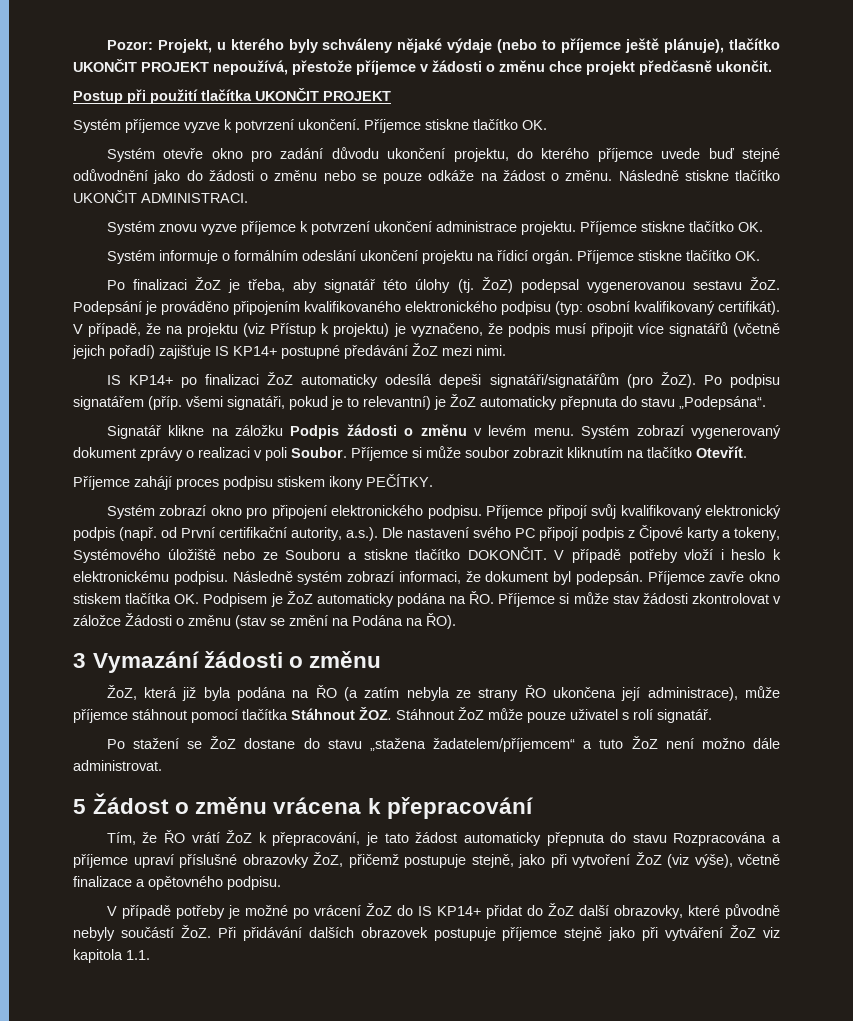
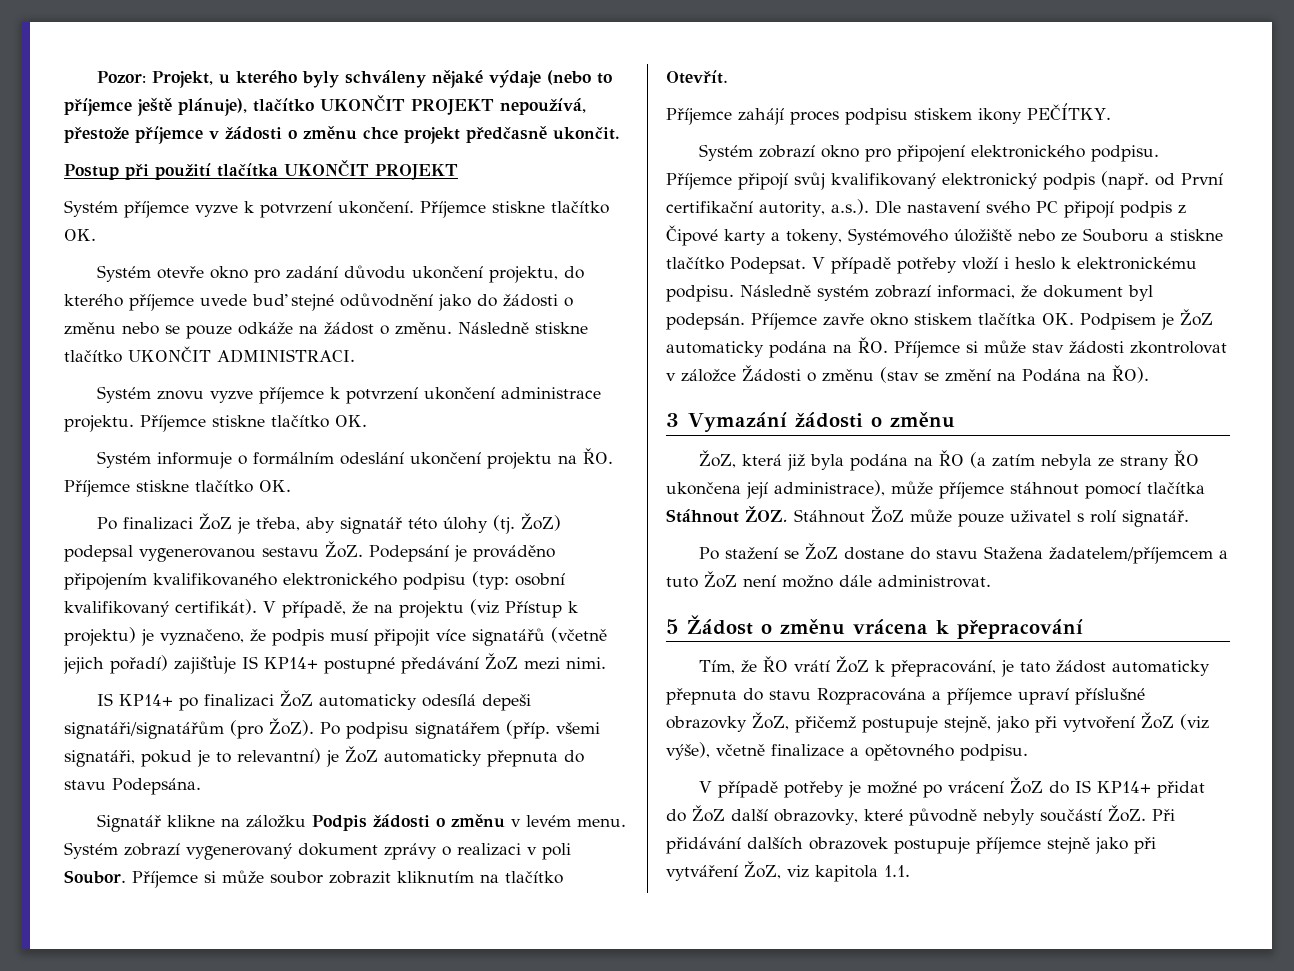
[496,250,573,264] řídicí orgán. -> [583,448,614,464] ŘO.
[679,396,766,410] „Podepsána“. -> [112,778,201,795] Podepsána.
[467,547,547,560] DOKONČIT. -> [730,257,806,274] Podepsat.
[369,738,576,752] „stažena žadatelem/příjemcem“ -> [984,546,1214,564] Stažena žadatelem/příjemcem
[730,925,757,938] ŽoZ -> [744,861,781,879] ŽoZ,

